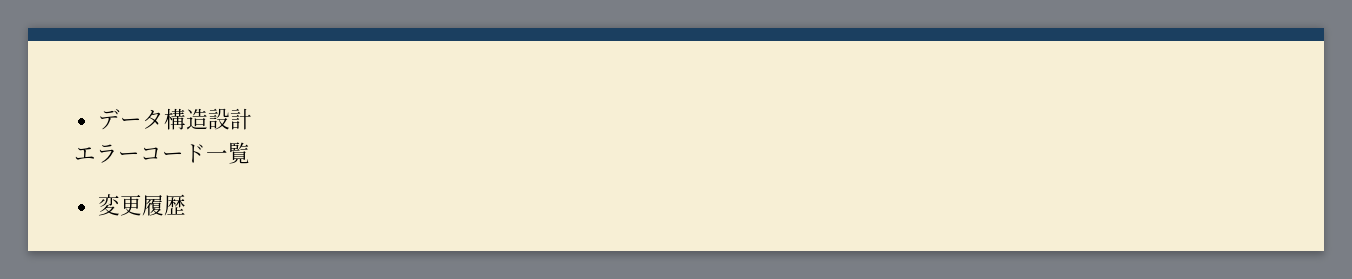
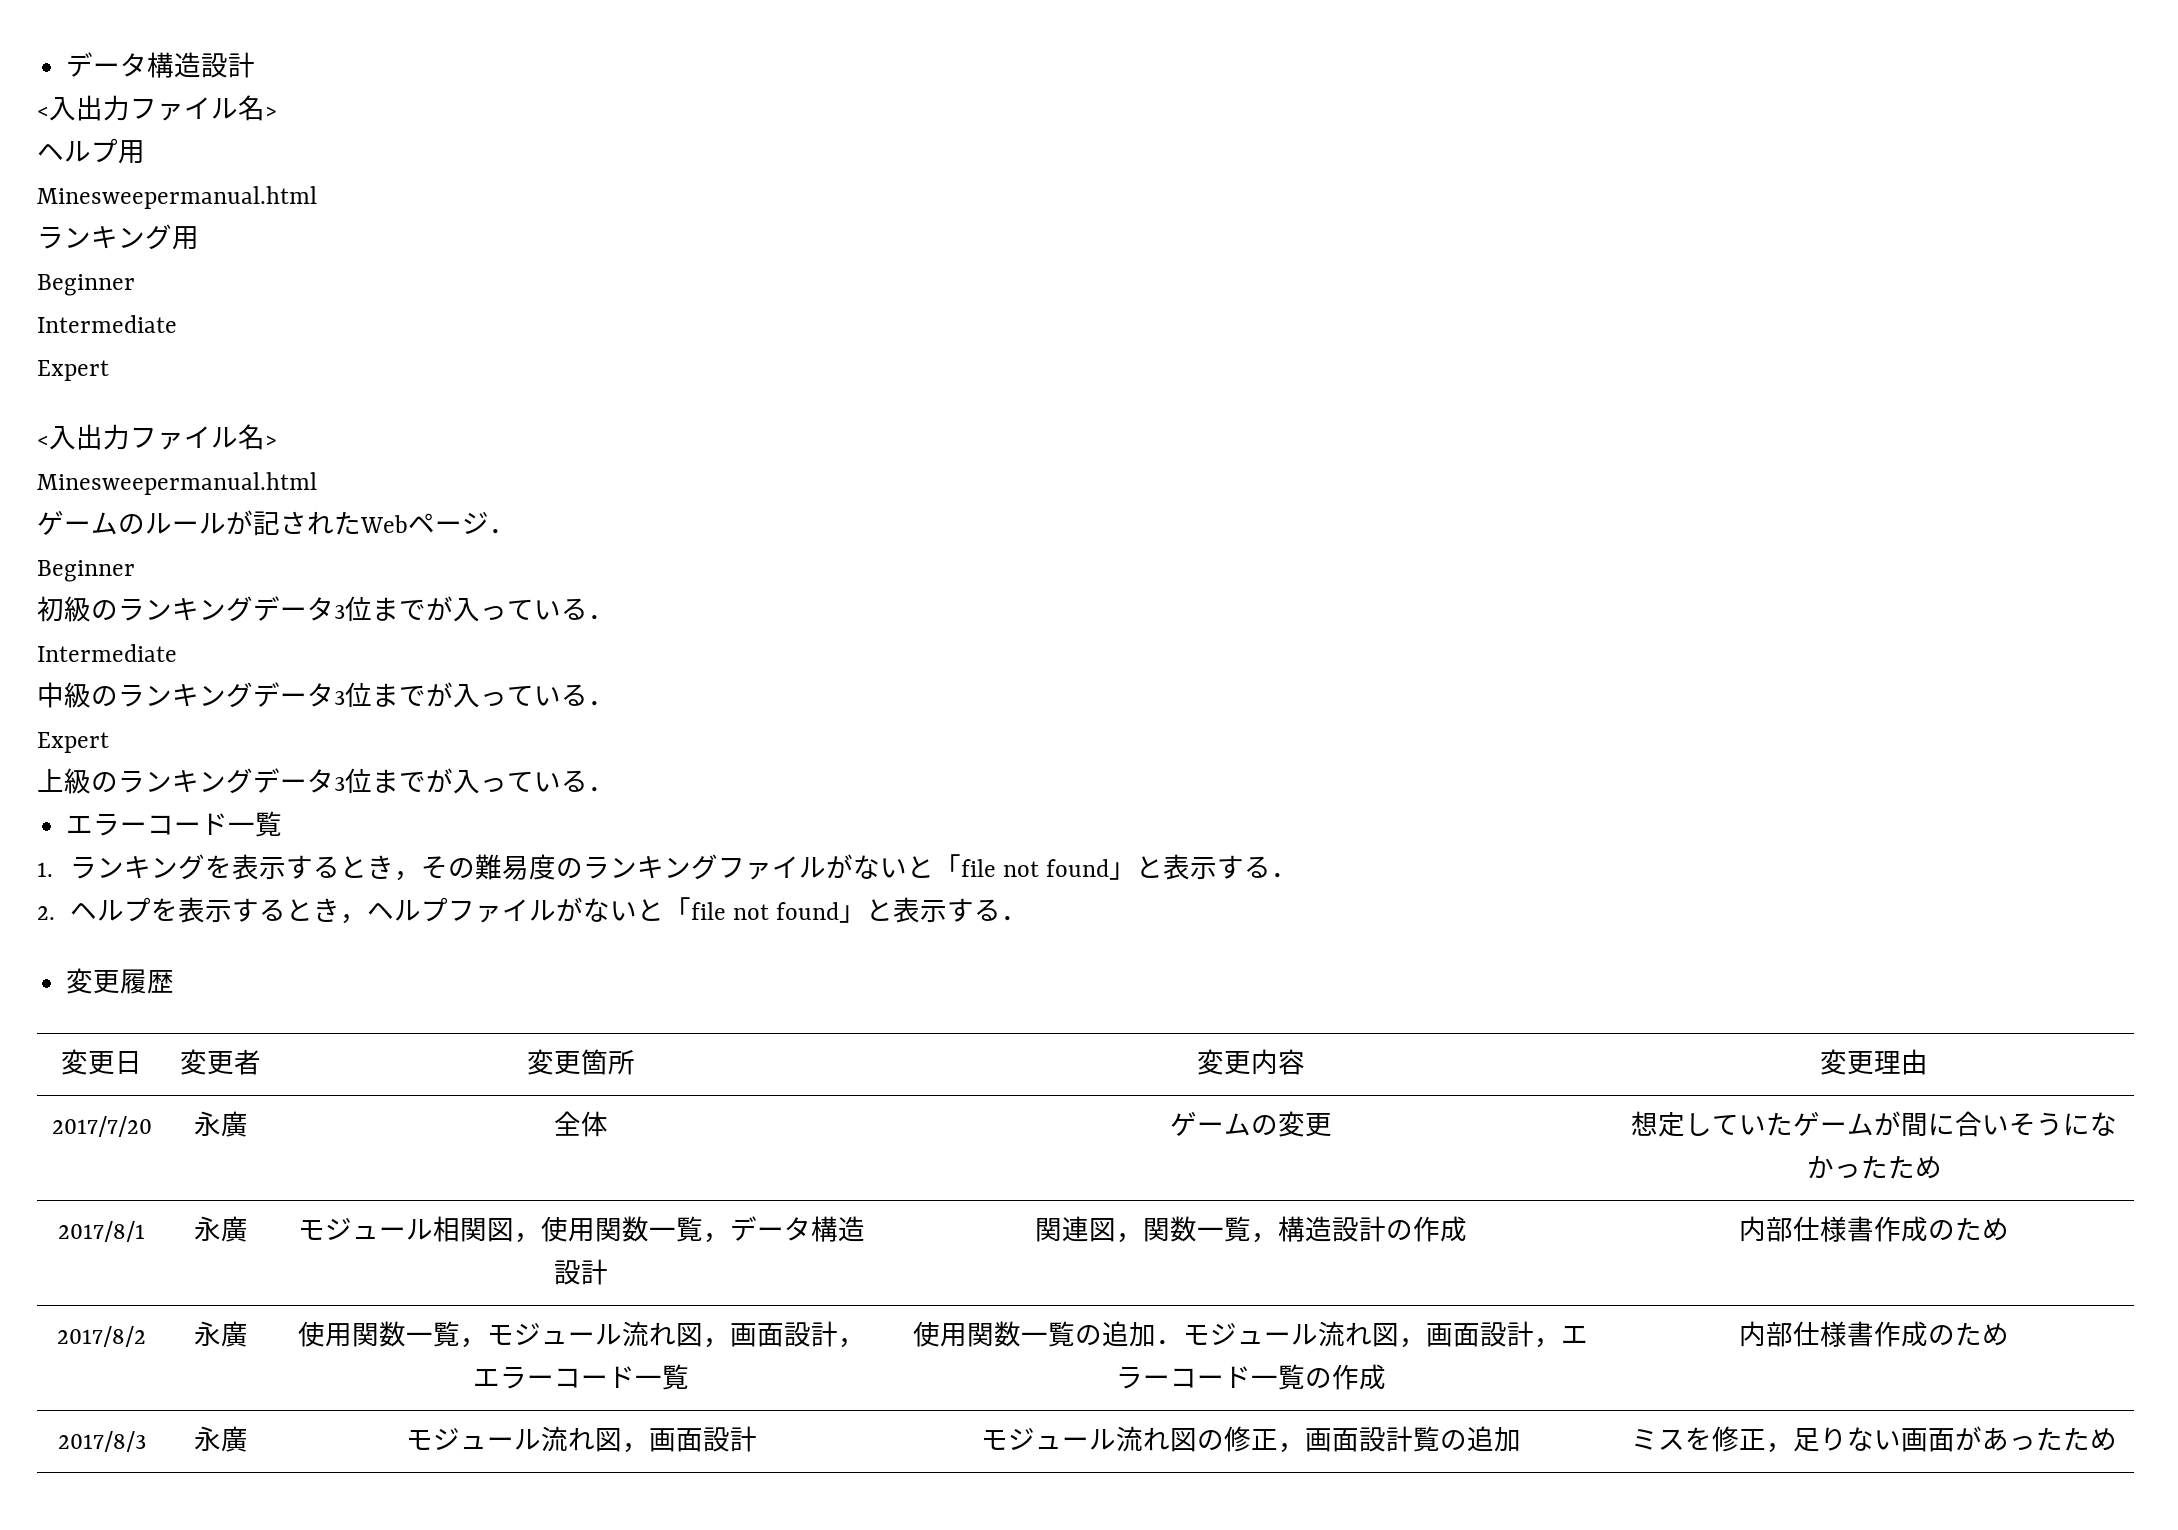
[74,142,250,164] [97,194,186,216] エラーコード一覧 // 変更履歴 -> [37,95,277,121] [37,138,145,164] [37,186,317,209] [37,224,199,250] [37,274,135,296] [37,315,177,333] [37,360,109,381] [37,424,277,450] [37,472,317,495] [37,510,516,536] [37,560,135,582] [37,596,615,622] [37,644,177,662] [37,682,615,708] [37,732,109,753] [37,768,615,794] [66,811,283,837] [37,854,1299,881] [37,897,1029,924] [66,968,175,994] [61,1049,142,1075] [180,1049,261,1075] [527,1049,635,1075] [1196,1049,1305,1075] [1820,1049,1928,1075] [51,1116,152,1137] [193,1111,248,1137] [554,1111,608,1137] [1169,1111,1332,1137] [1631,1111,2117,1137] [1806,1155,1942,1179] [58,1221,145,1242] [193,1216,248,1242] [297,1216,865,1243] [554,1259,608,1285] [1034,1216,1467,1243] [1739,1216,2009,1242] [57,1326,146,1347] [193,1321,248,1347] [297,1321,865,1348] [473,1364,689,1390] [913,1321,1588,1348] [1115,1364,1386,1390] [1739,1321,2009,1347] [57,1431,146,1452] [193,1426,248,1452] [405,1426,757,1453] [980,1426,1521,1453] [1631,1426,2117,1453] <入出力ファイル名> // ヘルプ用 // Minesweepermanual.html // ランキング用 // Beginner // Intermediate // Expert // <入出力ファイル名> // Minesweepermanual.html // ゲームのルールが記されたWebページ． // Beginner // 初級のランキングデータ3位までが入っている． // Intermediate // 中級のランキングデータ3位までが入っている． // Expert // 上級のランキングデータ3位までが入っている． // エラーコード一覧 // 1.ランキングを表示するとき，その難易度のランキングファイルがないと「file not found」と表示する． // 2.ヘルプを表示するとき，ヘルプファイルがないと「file not found」と表示する． // 変更履歴 // 変更日 | 変更者 | 変更箇所 | 変更内容 | 変更理由 // 2017/7/20 | 永廣 | 全体 | ゲームの変更 | 想定していたゲームが間に合いそうになかったため // 2017/8/1 | 永廣 | モジュール相関図，使用関数一覧，データ構造設計 | 関連図，関数一覧，構造設計の作成 | 内部仕様書作成のため // 2017/8/2 | 永廣 | 使用関数一覧，モジュール流れ図，画面設計，エラーコード一覧 | 使用関数一覧の追加．モジュール流れ図，画面設計，エラーコード一覧の作成 | 内部仕様書作成のため // 2017/8/3 | 永廣 | モジュール流れ図，画面設計 | モジュール流れ図の修正，画面設計覧の追加 | ミスを修正，足りない画面があったため

